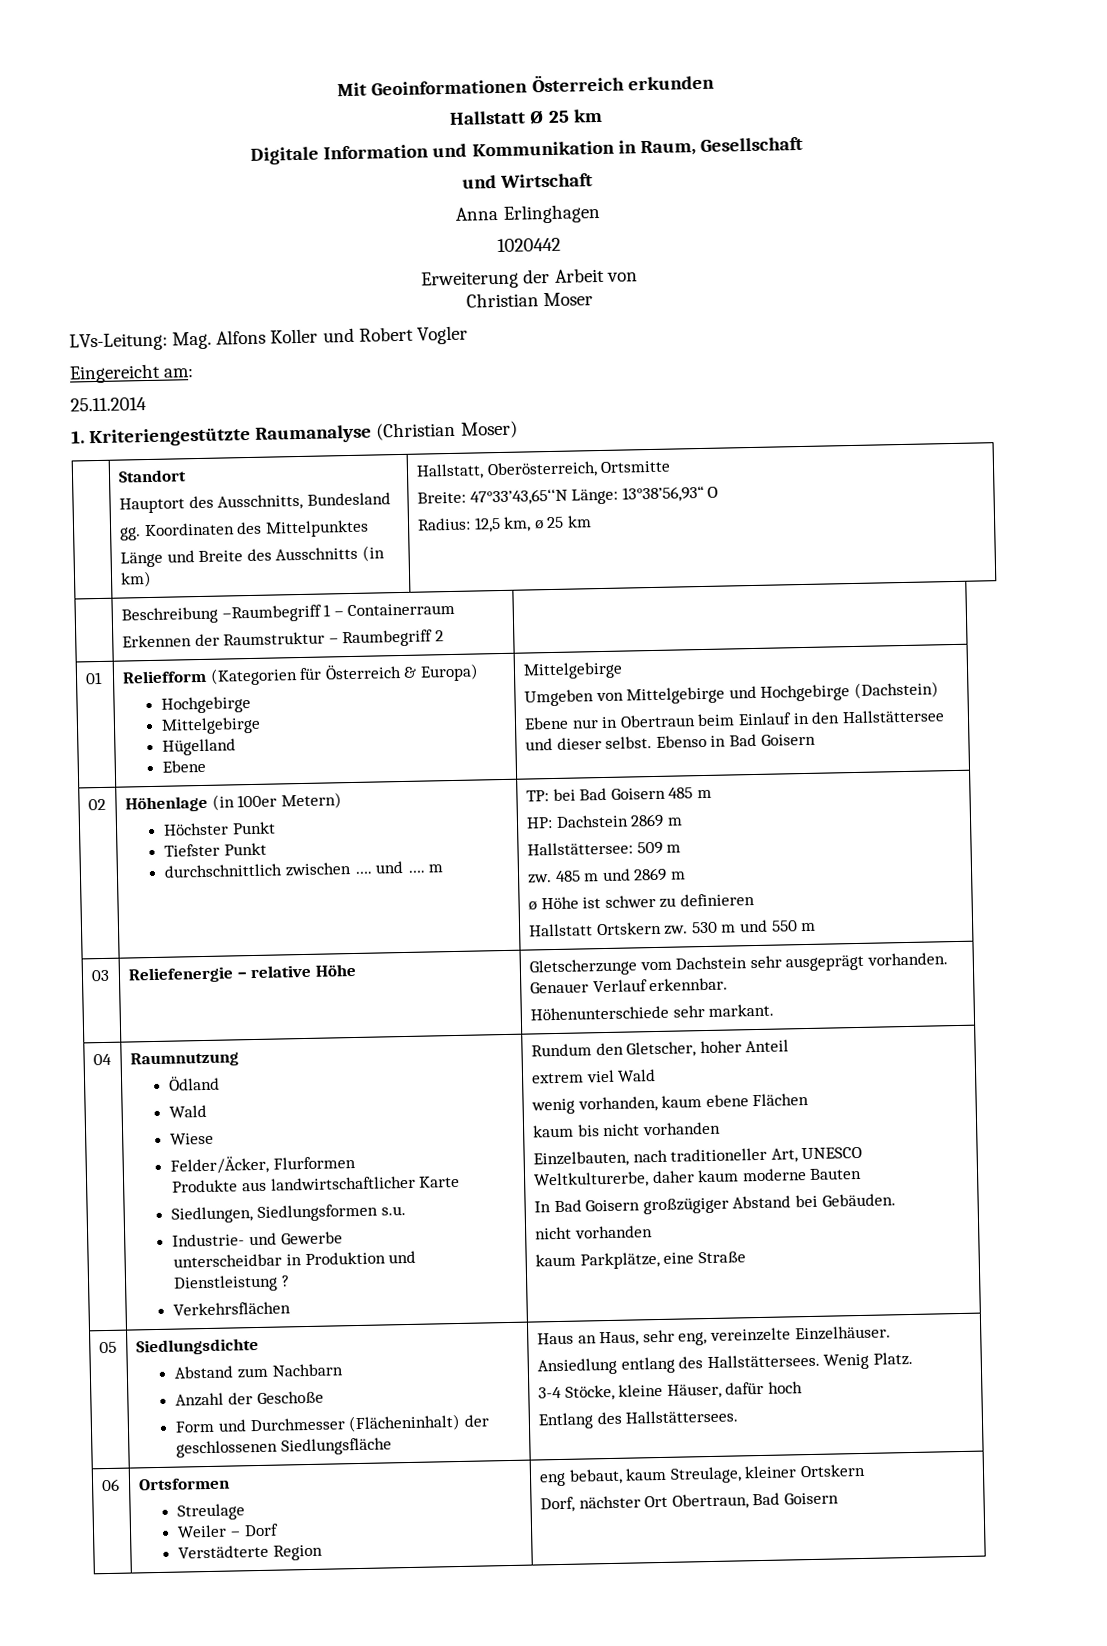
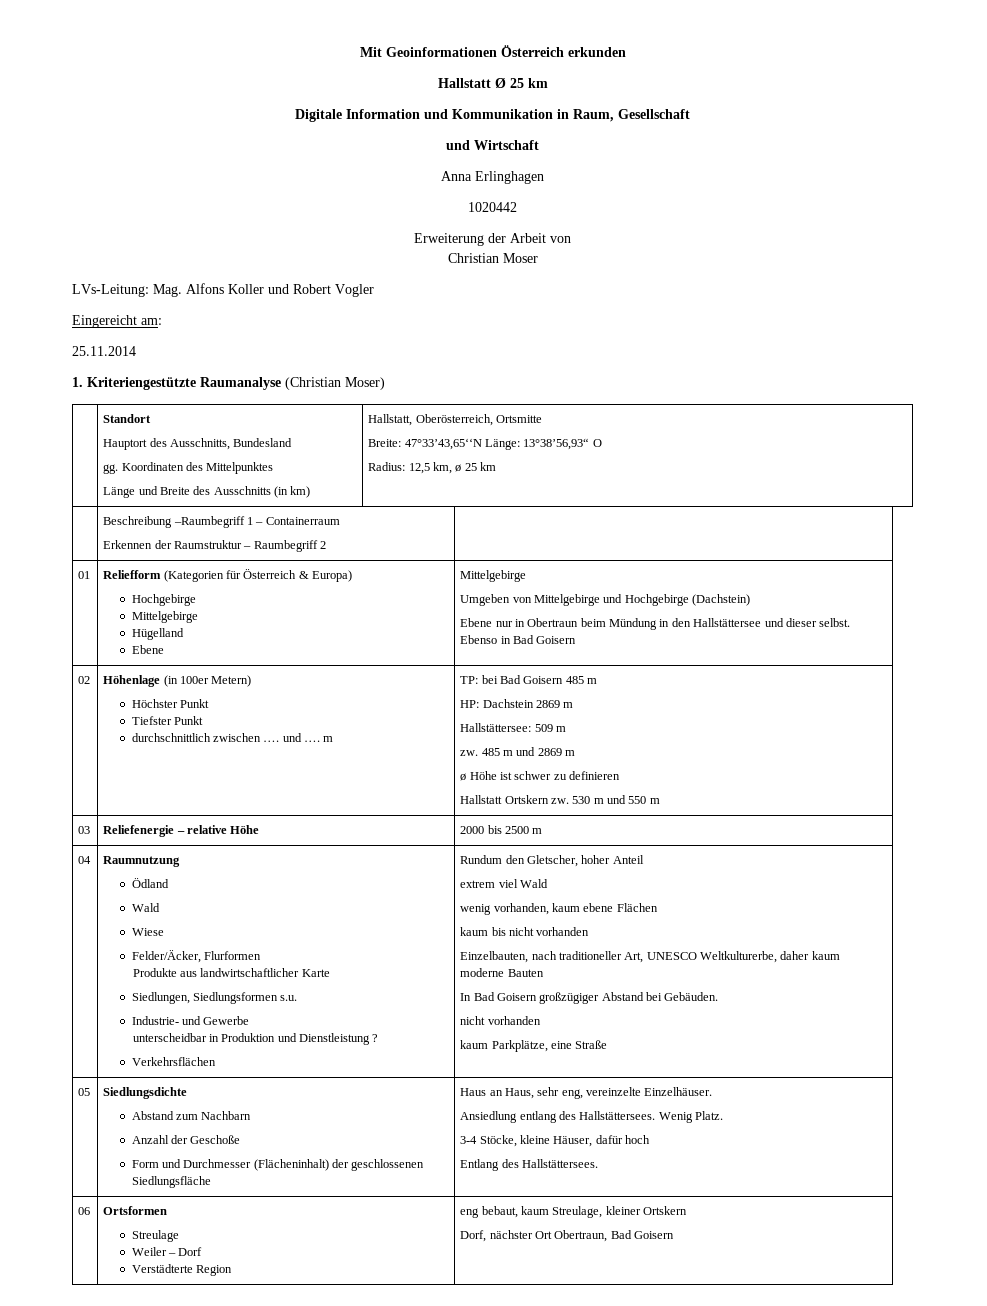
[737,712,792,726] Einlauf -> [609,618,658,630] Mündung
[528,952,948,977] [529,977,729,994] [529,1003,775,1021] Gletscherzunge vom Dachstein sehr ausgeprägt vorhanden. Genauer Verlauf erkennbar. // Höhenunterschiede sehr markant. -> [460,825,543,834] 2000 bis 2500 m

